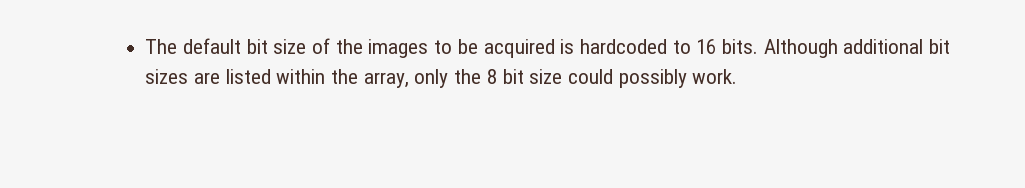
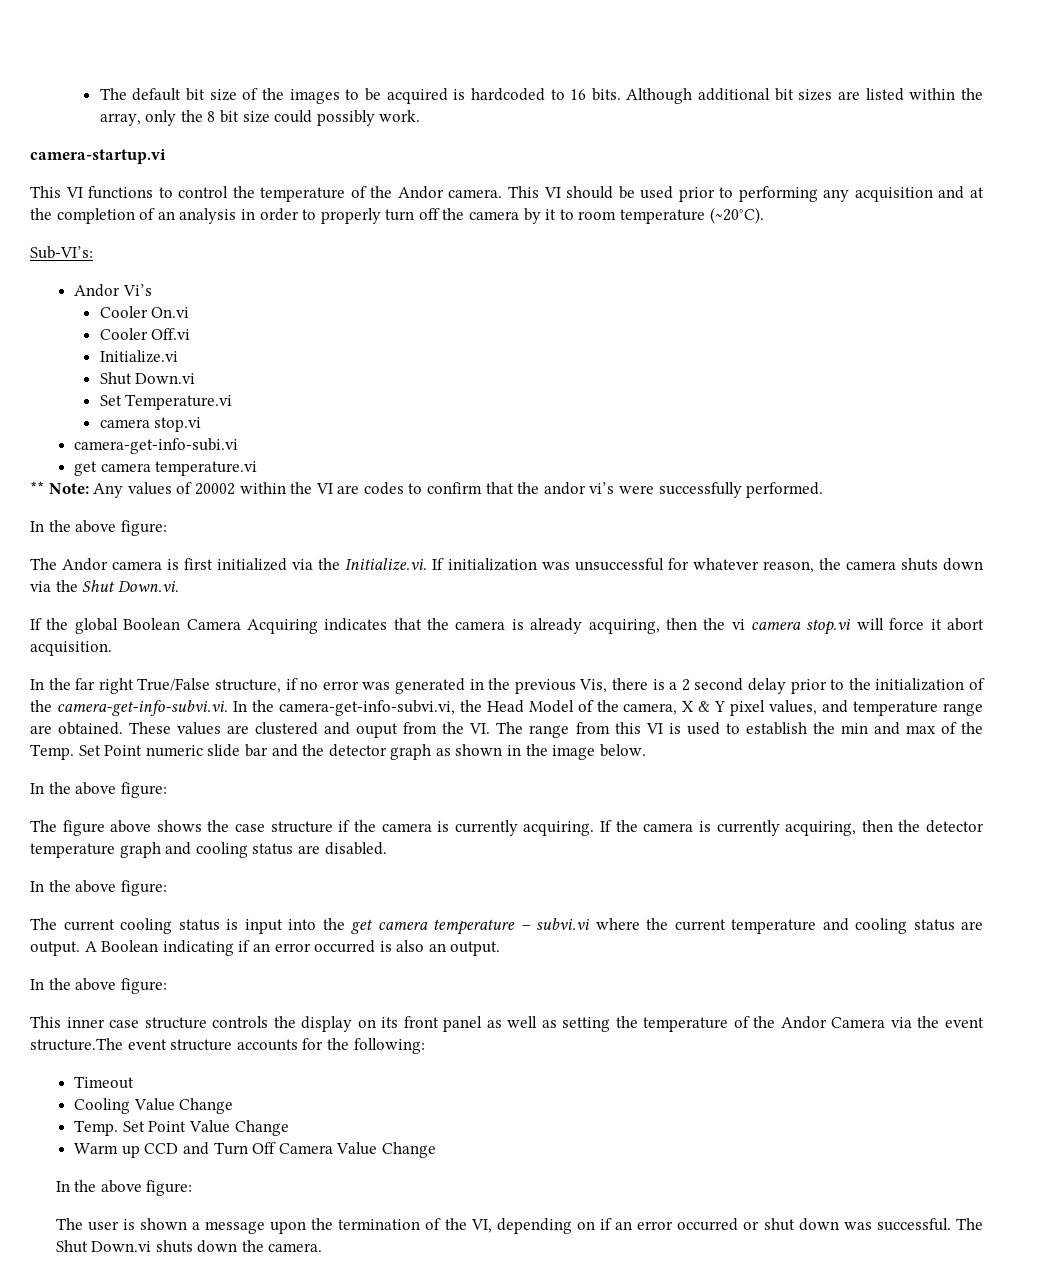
(738, 76) none -> [30,149,166,164] [30,186,984,202] [30,207,764,224] [30,246,93,259] [74,284,152,297] [99,306,190,318] [99,328,191,340] [99,350,178,363] [99,372,196,385] [99,394,233,410] [99,417,202,432] [74,438,239,454] [74,461,258,476] [30,481,824,498] [30,520,167,536] [30,558,984,573] [30,580,179,592] [30,618,985,635] [30,641,112,656] [30,678,986,694] [30,700,984,716] [30,722,983,738] [30,744,646,760] [30,782,167,798] [30,820,984,836] [30,842,387,858] [30,880,167,896] [30,918,983,935] [30,940,501,956] [30,978,167,994] [30,1016,984,1032] [30,1038,425,1054] [74,1076,135,1089] [74,1098,234,1114] [74,1120,289,1136] [74,1142,436,1158] [55,1180,193,1196] [55,1218,983,1234] [55,1240,323,1253] // camera-startup.vi // This VI functions to control the temperature of the Andor camera. This VI should be used prior to performing any acquisition and at the completion of an analysis in order to properly turn off the camera by it to room temperature (~20°C). // Sub-VI’s: // Andor Vi’s // Cooler On.vi // Cooler Off.vi // Initialize.vi // Shut Down.vi // Set Temperature.vi // camera stop.vi // camera-get-info-subi.vi // get camera temperature.vi // ** Note: Any values of 20002 within the VI are codes to confirm that the andor vi’s were successfully performed. // In the above figure: // The Andor camera is first initialized via the Initialize.vi. If initialization was unsuccessful for whatever reason, the camera shuts down via the Shut Down.vi. // If the global Boolean Camera Acquiring indicates that the camera is already acquiring, then the vi camera stop.vi will force it abort acquisition. // In the far right True/False structure, if no error was generated in the previous Vis, there is a 2 second delay prior to the initialization of the camera-get-info-subvi.vi. In the camera-get-info-subvi.vi, the Head Model of the camera, X & Y pixel values, and temperature range are obtained. These values are clustered and ouput from the VI. The range from this VI is used to establish the min and max of the Temp. Set Point numeric slide bar and the detector graph as shown in the image below. // In the above figure: // The figure above shows the case structure if the camera is currently acquiring. If the camera is currently acquiring, then the detector temperature graph and cooling status are disabled. // In the above figure: // The current cooling status is input into the get camera temperature – subvi.vi where the current temperature and cooling status are output. A Boolean indicating if an error occurred is also an output. // In the above figure: // This inner case structure controls the display on its front panel as well as setting the temperature of the Andor Camera via the event structure.The event structure accounts for the following: // Timeout // Cooling Value Change // Temp. Set Point Value Change // Warm up CCD and Turn Off Camera Value Change // In the above figure: // The user is shown a message upon the termination of the VI, depending on if an error occurred or shut down was successful. The Shut Down.vi shuts down the camera.

